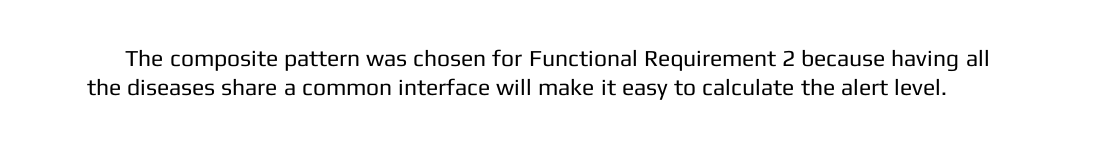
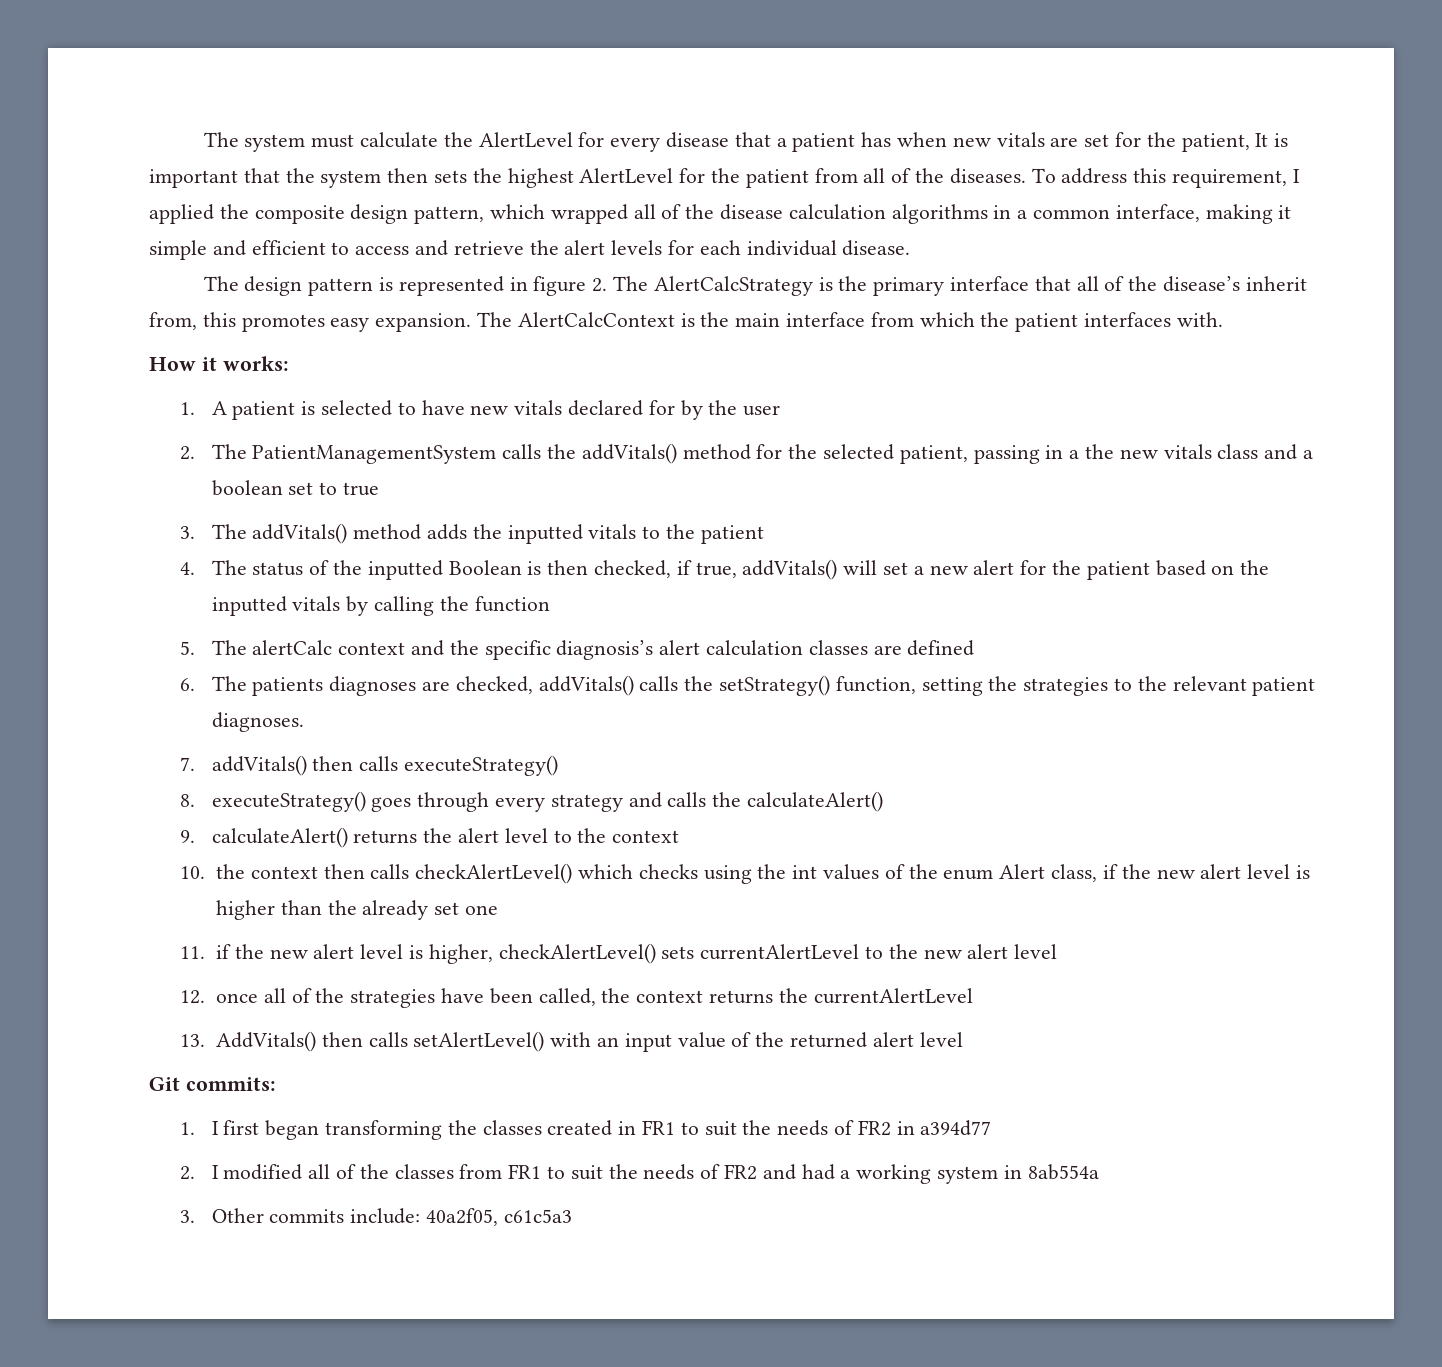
[125,49,990,72] [87,78,947,100] The composite pattern was chosen for Functional Requirement 2 because having all the diseases share a common interface will make it easy to calculate the alert level. -> [203,132,1289,152] [149,168,1300,188] [149,204,1292,224] [149,240,911,260] [203,276,1307,296] [149,312,1223,332] [149,356,289,371] [180,400,781,420] [180,443,1313,464] [211,480,379,496] [180,523,764,544] [180,559,1270,580] [211,596,550,616] [180,640,975,660] [180,675,1316,696] [211,712,304,732] [180,755,558,776] [180,791,883,812] [180,827,680,848] [180,863,1310,884] [216,900,499,920] [180,943,1058,964] [180,988,973,1008] [180,1031,963,1052] [149,1077,276,1091] [180,1120,992,1140] [180,1164,1099,1184] [180,1208,572,1226] The system must calculate the AlertLevel for every disease that a patient has when new vitals are set for the patient, It is important that the system then sets the highest AlertLevel for the patient from all of the diseases. To address this requirement, I applied the composite design pattern, which wrapped all of the disease calculation algorithms in a common interface, making it simple and efficient to access and retrieve the alert levels for each individual disease. // The design pattern is represented in figure 2. The AlertCalcStrategy is the primary interface that all of the disease’s inherit from, this promotes easy expansion. The AlertCalcContext is the main interface from which the patient interfaces with. // How it works: // 1. A patient is selected to have new vitals declared for by the user // 2. The PatientManagementSystem calls the addVitals() method for the selected patient, passing in a the new vitals class and a boolean set to true // 3. The addVitals() method adds the inputted vitals to the patient // 4. The status of the inputted Boolean is then checked, if true, addVitals() will set a new alert for the patient based on the inputted vitals by calling the function // 5. The alertCalc context and the specific diagnosis’s alert calculation classes are defined // 6. The patients diagnoses are checked, addVitals() calls the setStrategy() function, setting the strategies to the relevant patient diagnoses. // 7. addVitals() then calls executeStrategy() // 8. executeStrategy() goes through every strategy and calls the calculateAlert() // 9. calculateAlert() returns the alert level to the context // 10. the context then calls checkAlertLevel() which checks using the int values of the enum Alert class, if the new alert level is higher than the already set one // 11. if the new alert level is higher, checkAlertLevel() sets currentAlertLevel to the new alert level // 12. once all of the strategies have been called, the context returns the currentAlertLevel // 13. AddVitals() then calls setAlertLevel() with an input value of the returned alert level // Git commits: // 1. I first began transforming the classes created in FR1 to suit the needs of FR2 in a394d77 // 2. I modified all of the classes from FR1 to suit the needs of FR2 and had a working system in 8ab554a // 3. Other commits include: 40a2f05, c61c5a3

